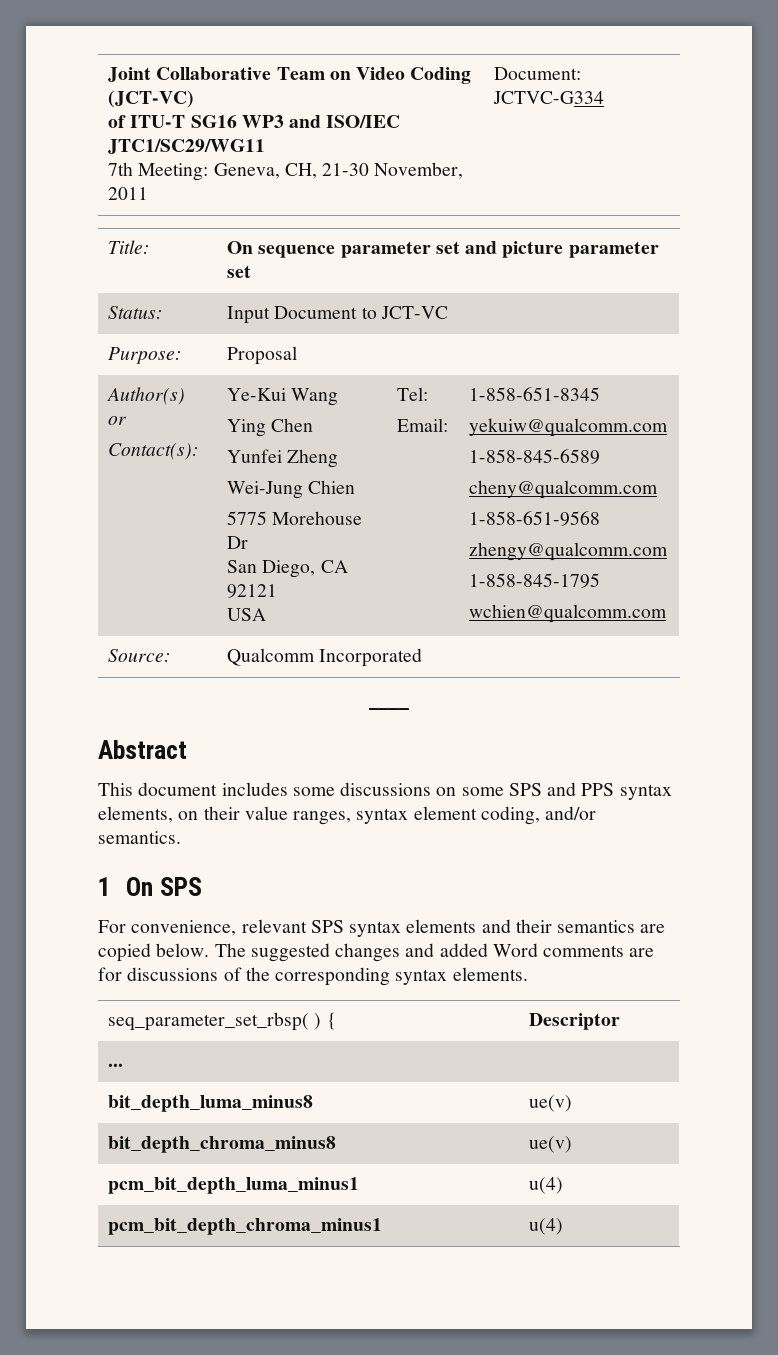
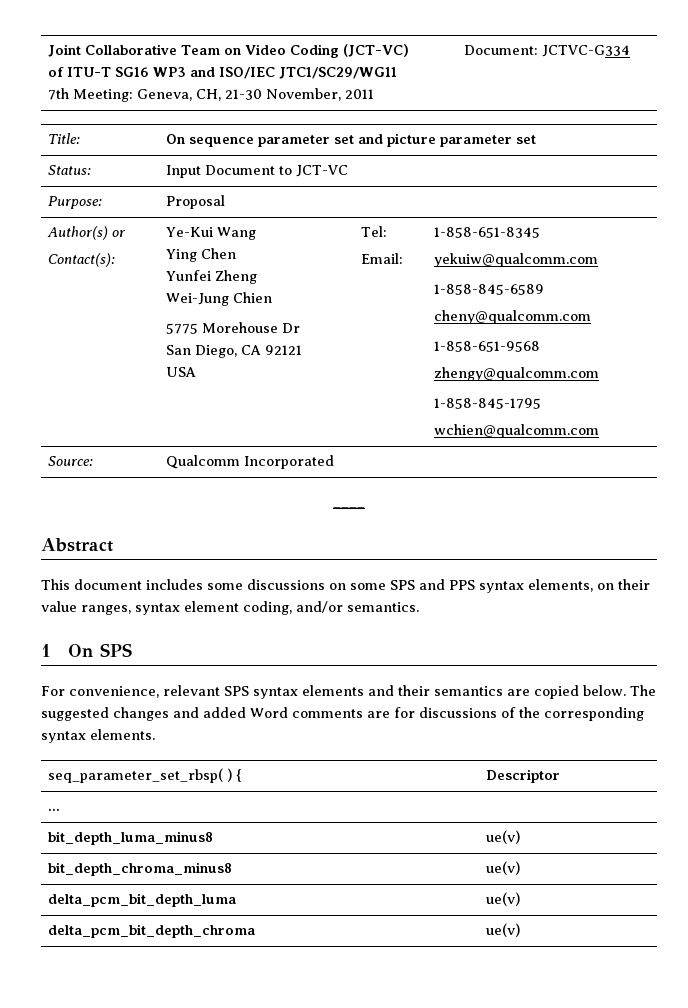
[108,1177,360,1194] [529,1177,564,1194] [108,1218,383,1235] [529,1218,564,1235] pcm_bit_depth_luma_minus1 | u(4) // pcm_bit_depth_chroma_minus1 | u(4) -> [48,893,237,907] [486,892,521,906] [48,924,256,938] [486,923,521,937] delta_pcm_bit_depth_luma | ue(v) // delta_pcm_bit_depth_chroma | ue(v)

